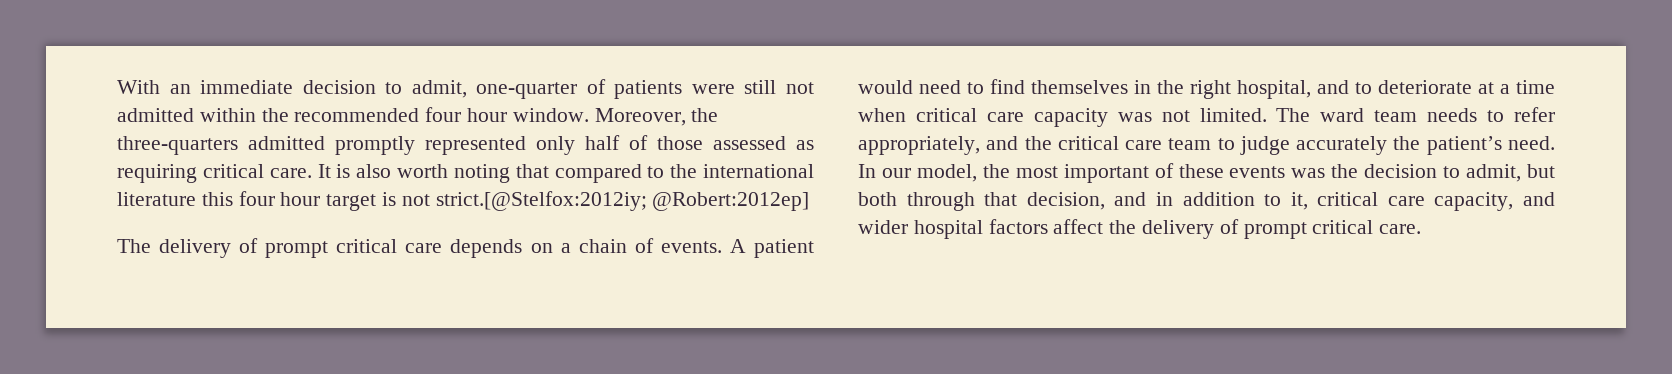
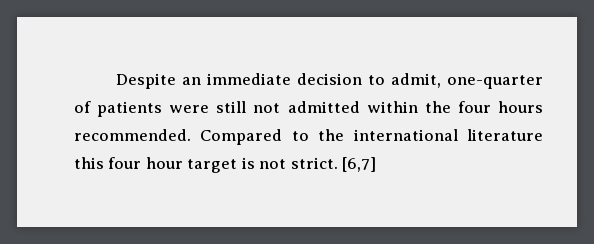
[117,80,160,94] With -> [116,73,177,89] Despite
[294,107,719,126] [117,135,814,155] [117,164,642,183] recommended four hour window. Moreover, the three-quarters admitted promptly represented only half of those assessed as requiring critical care. It is also worth noting that compared -> [457,101,543,113] [74,129,283,145] four hours recommended. Compared
[435,191,810,211] [117,238,815,258] [858,79,1555,99] [858,107,1555,127] [858,136,1555,155] [858,163,1555,183] [858,192,1555,211] [858,219,1422,239] strict.[@Stelfox:2012iy; @Robert:2012ep] // The delivery of prompt critical care depends on a chain of events. A patient would need to find themselves in the right hospital, and to deteriorate at a time when critical care capacity was not limited. The ward team needs to refer appropriately, and the critical care team to judge accurately the patient’s need. In our model, the most important of these events was the decision to admit, but both through that decision, and in addition to it, critical care capacity, and wider hospital factors affect the delivery of prompt critical care. -> [290,157,377,172] strict. [6,7]

